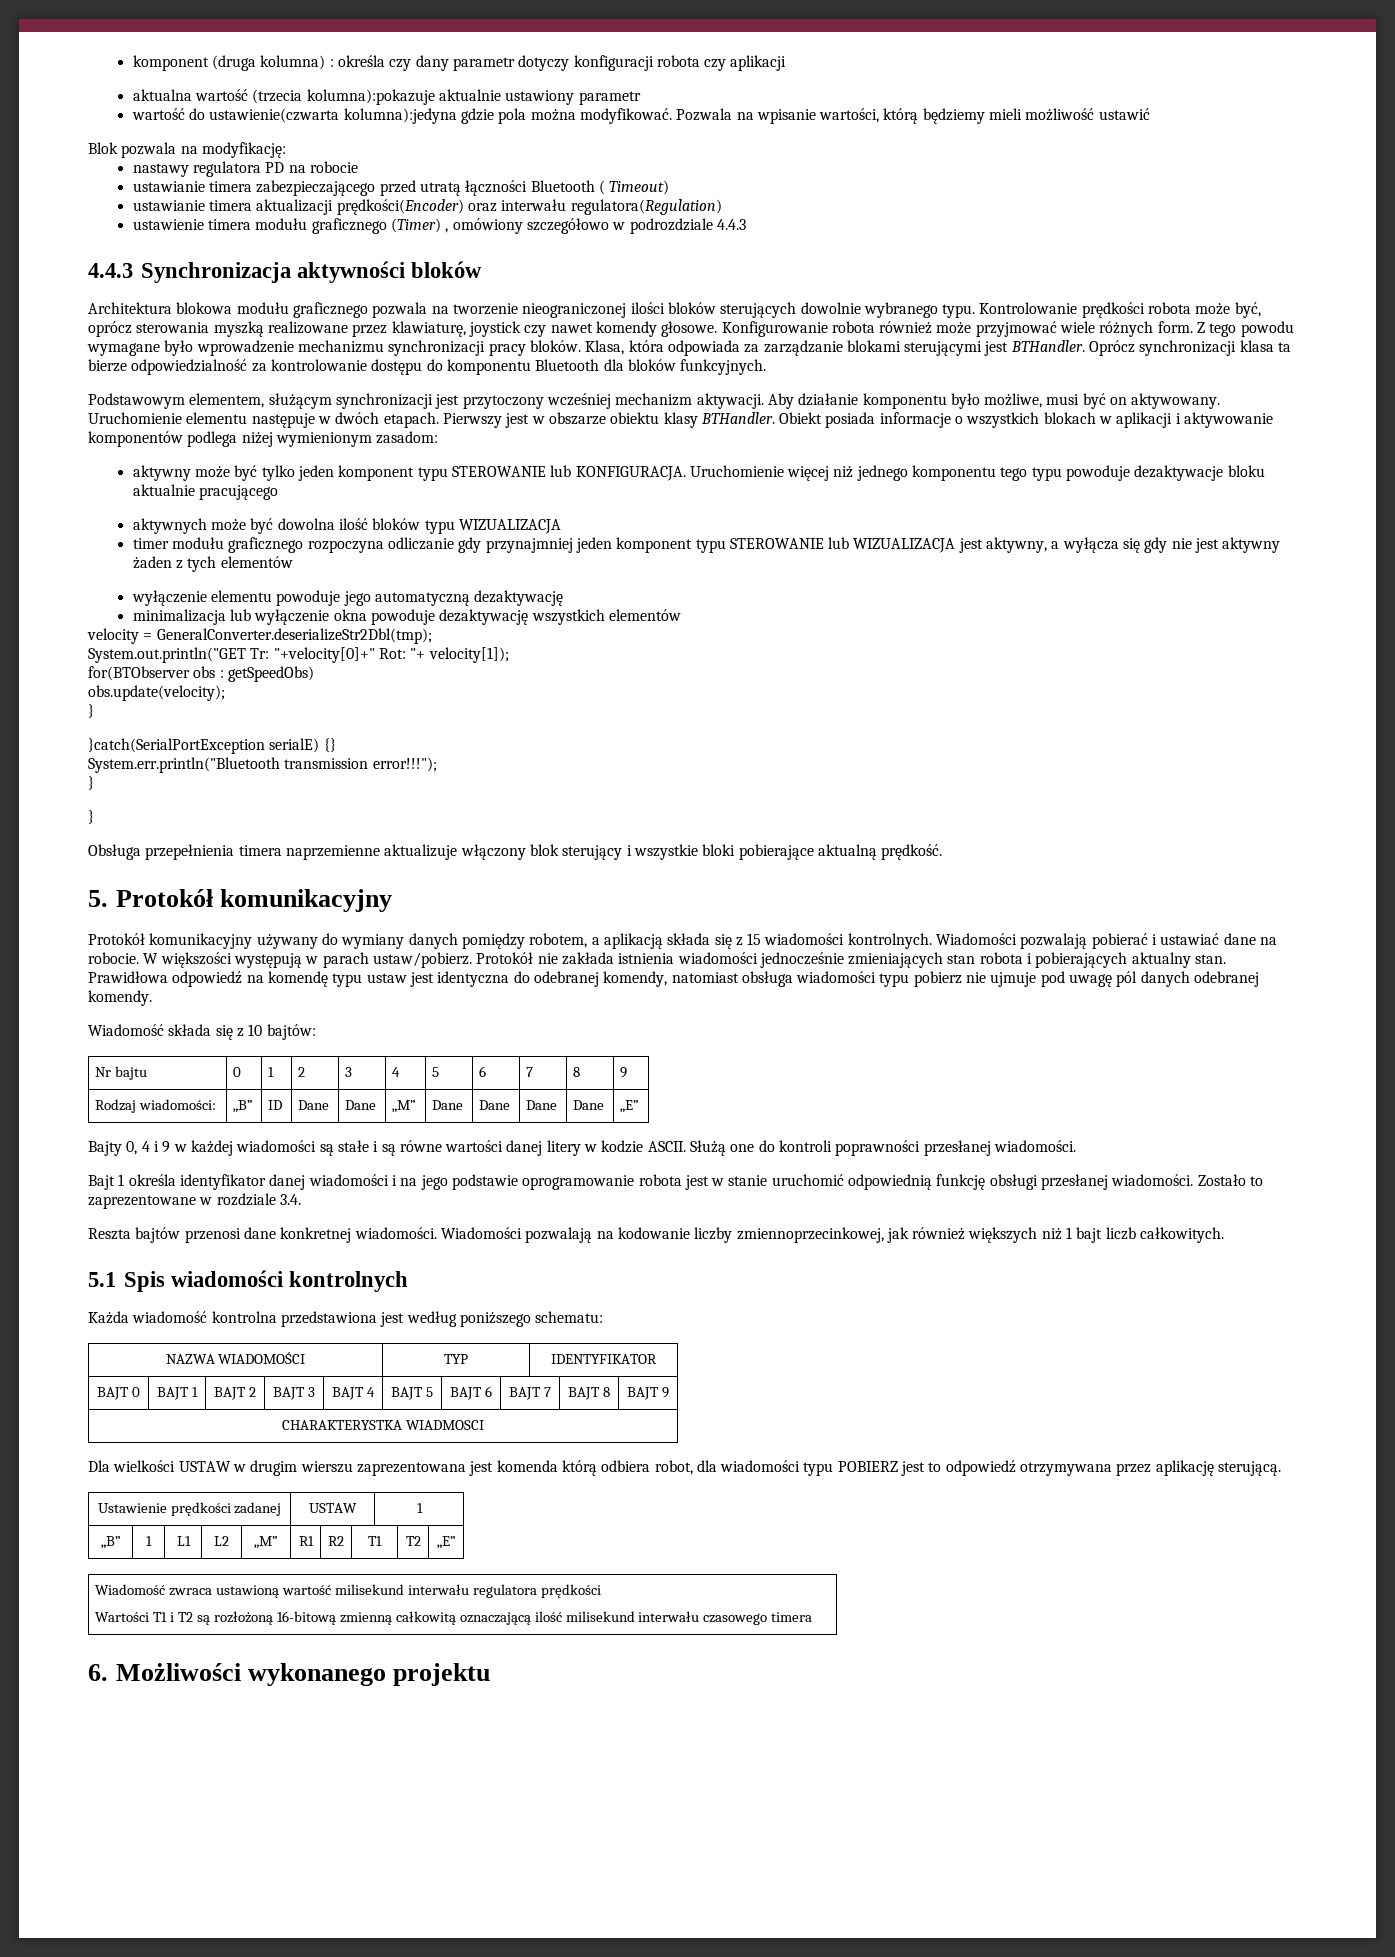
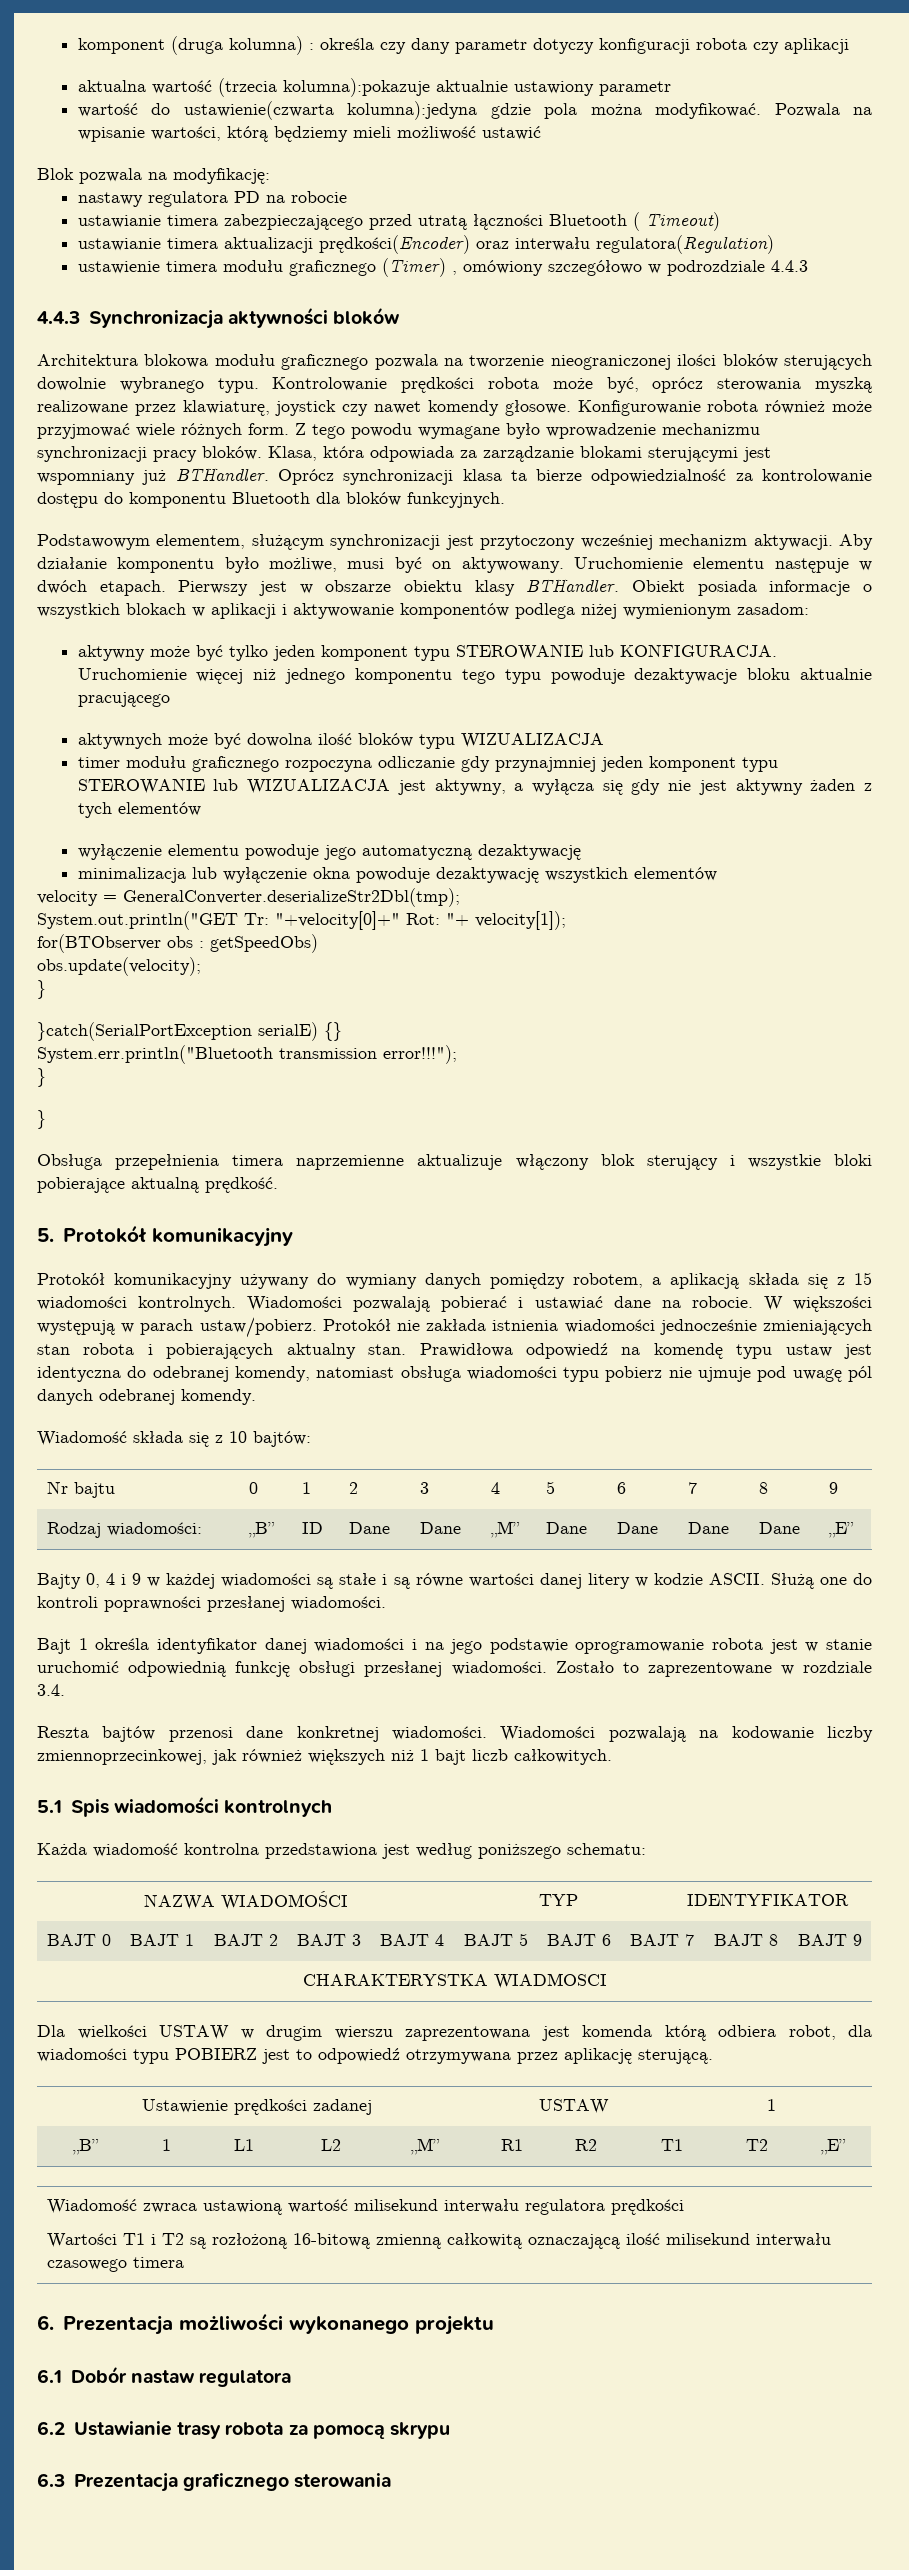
(1009, 348) none -> [37,470,167,485] wspomniany już
[116,1663,241,1681] Możliwości -> [62,2313,283,2335] Prezentacja możliwości
(491, 1674) none -> [37,2366,292,2387] [37,2421,451,2439] [37,2473,392,2492] // 6.1 Dobór nastaw regulatora // 6.2 Ustawianie trasy robota za pomocą skrypu // 6.3 Prezentacja graficznego sterowania

